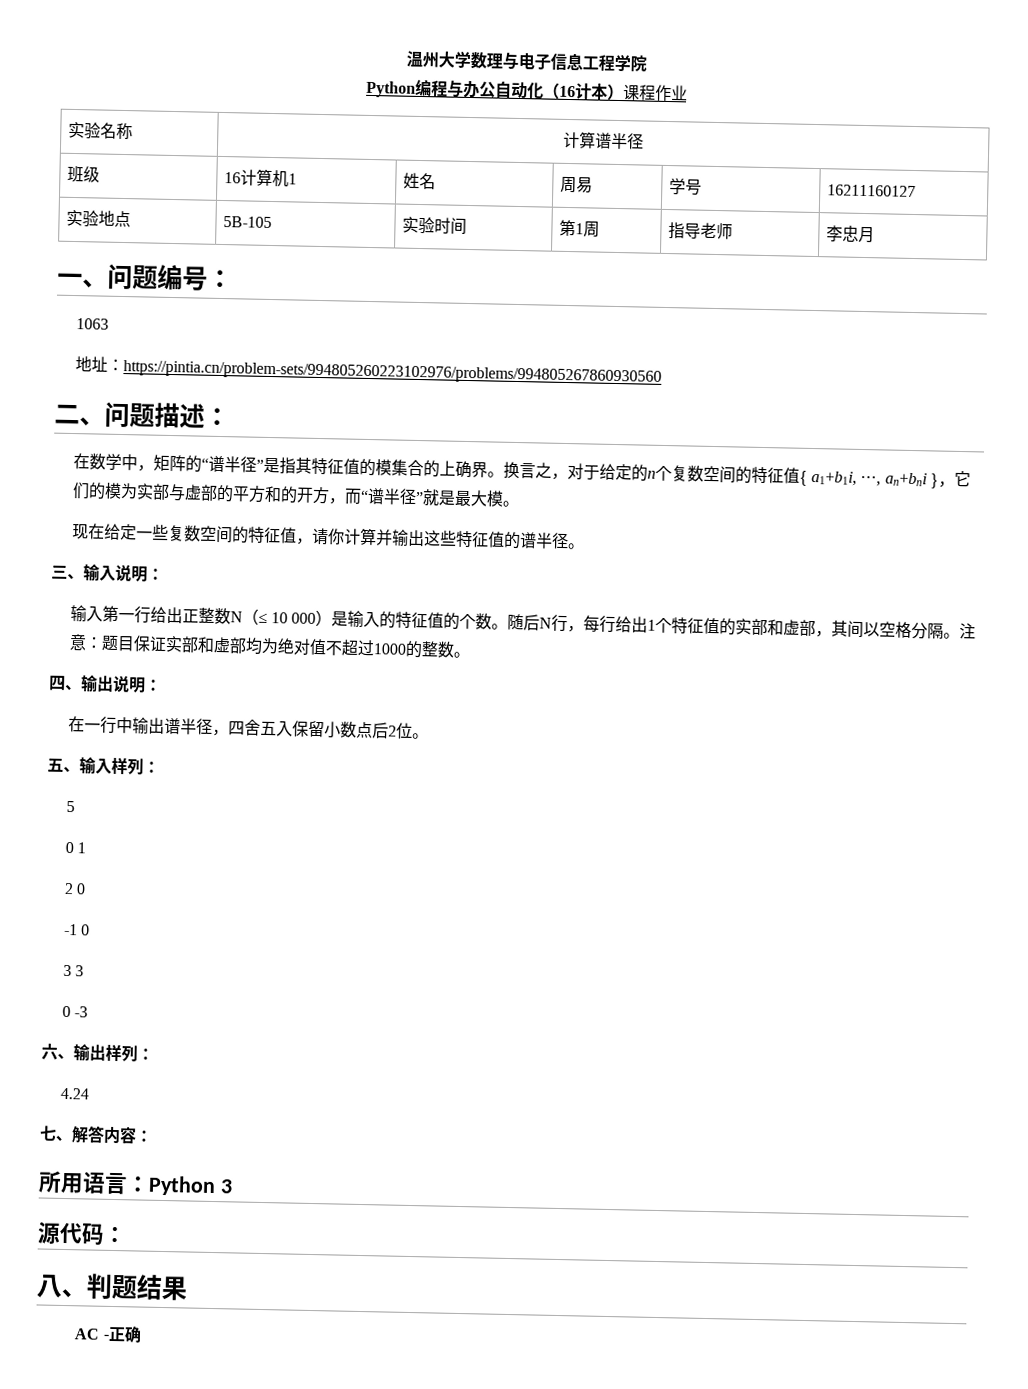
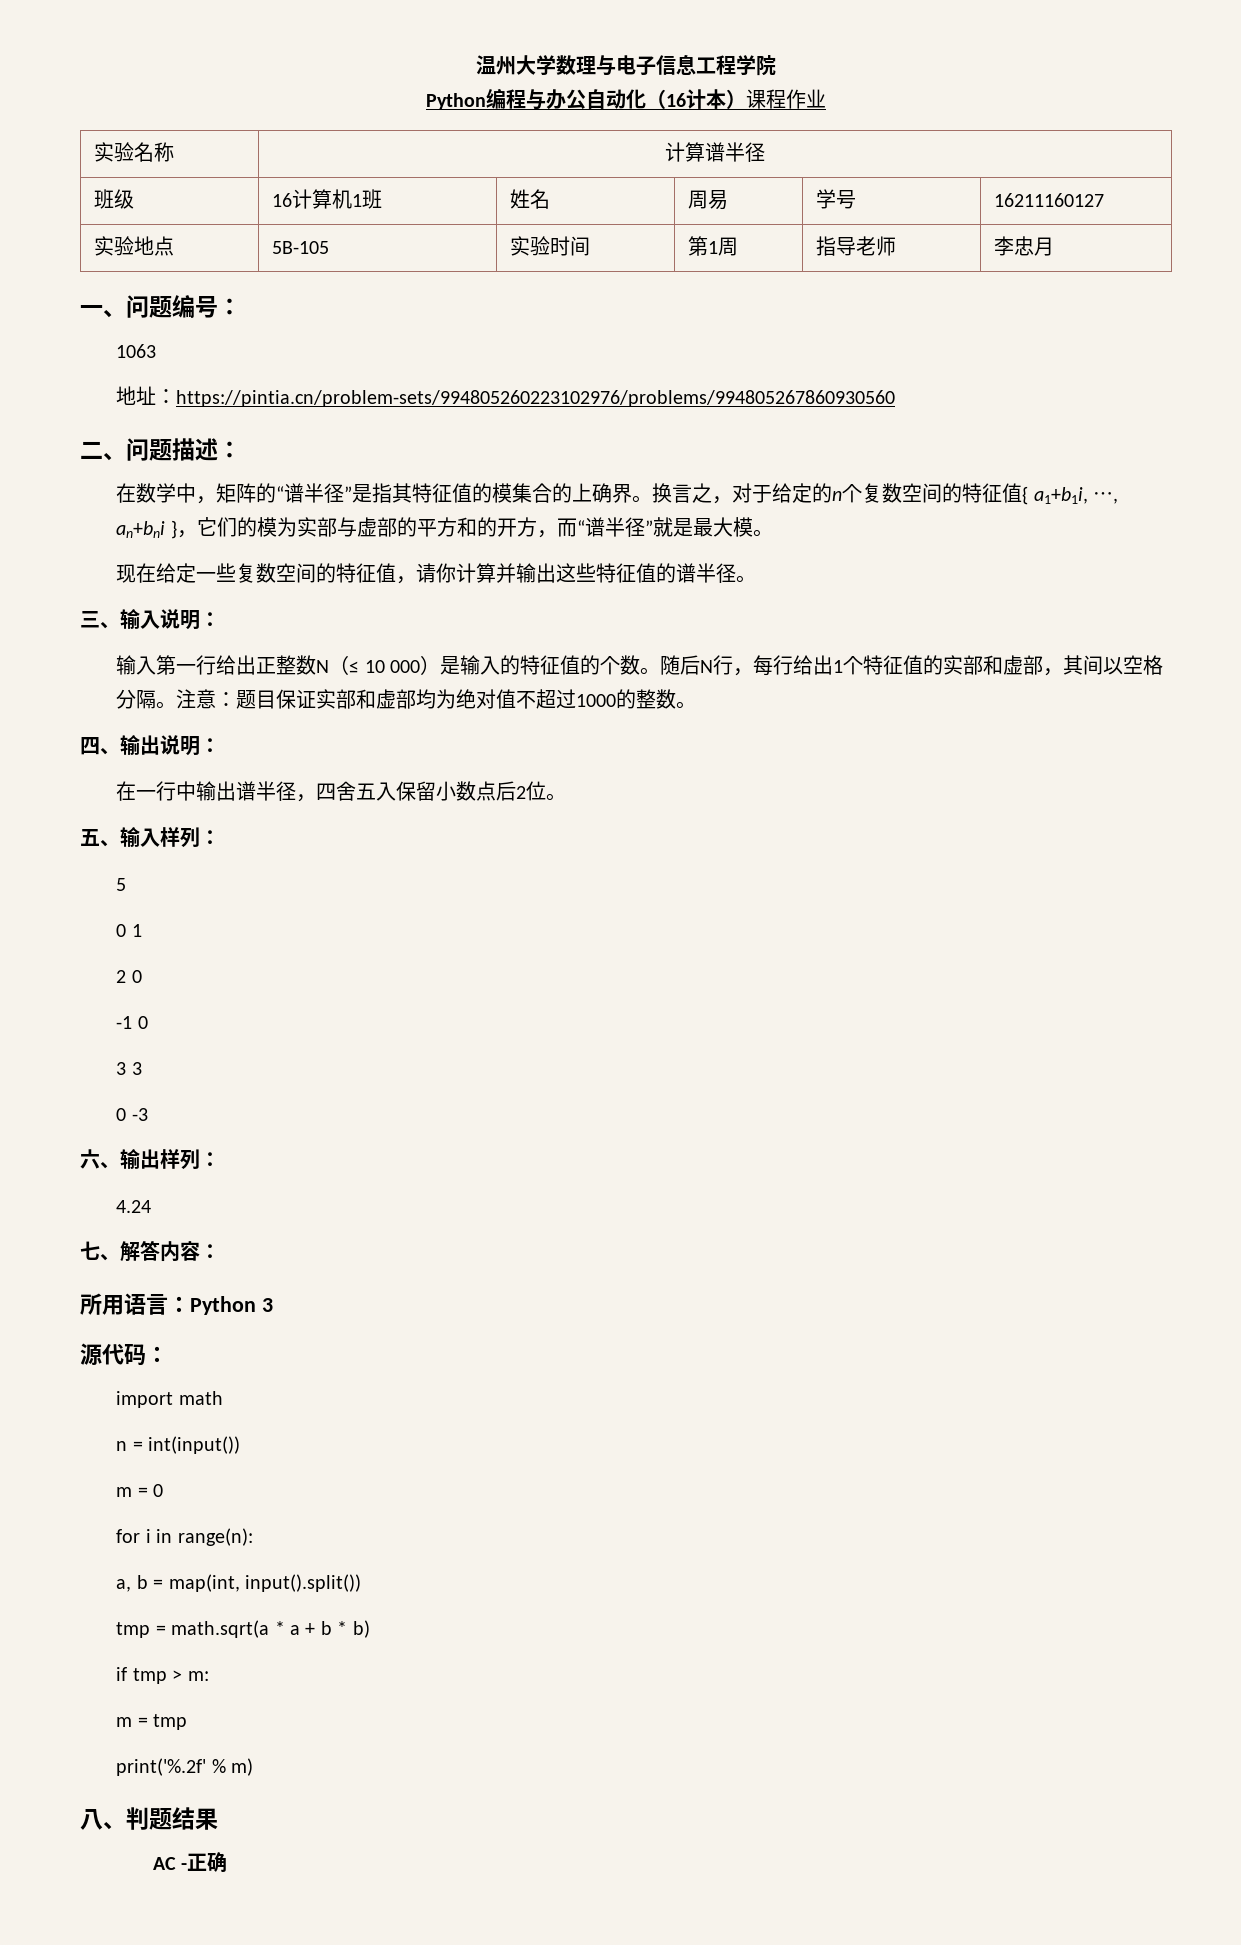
(297, 179) none -> [362,189,383,209] 班
(127, 1234) none -> [116,1391,223,1408] [116,1436,241,1454] [116,1484,164,1497] [116,1528,253,1546] [116,1574,361,1592] [116,1620,370,1638] [116,1667,209,1684] [116,1714,188,1730] [116,1758,254,1776] // import math // n = int(input()) // m = 0 // for i in range(n): // a, b = map(int, input().split()) // tmp = math.sqrt(a * a + b * b) // if tmp > m: // m = tmp // print('%.2f' % m)

